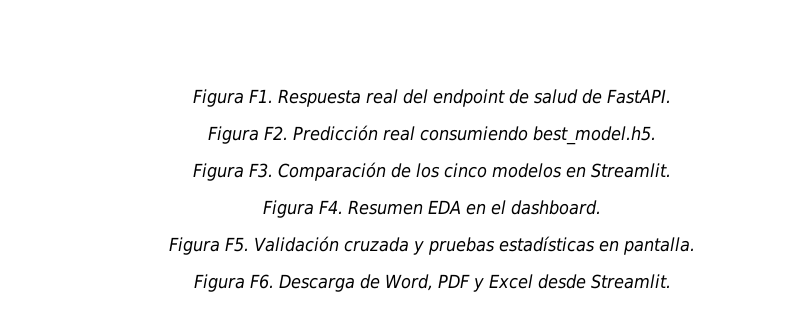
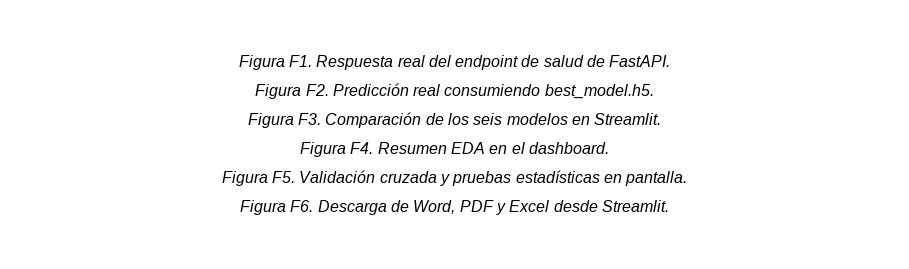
[444,163,487,178] cinco -> [473,113,503,125] seis

